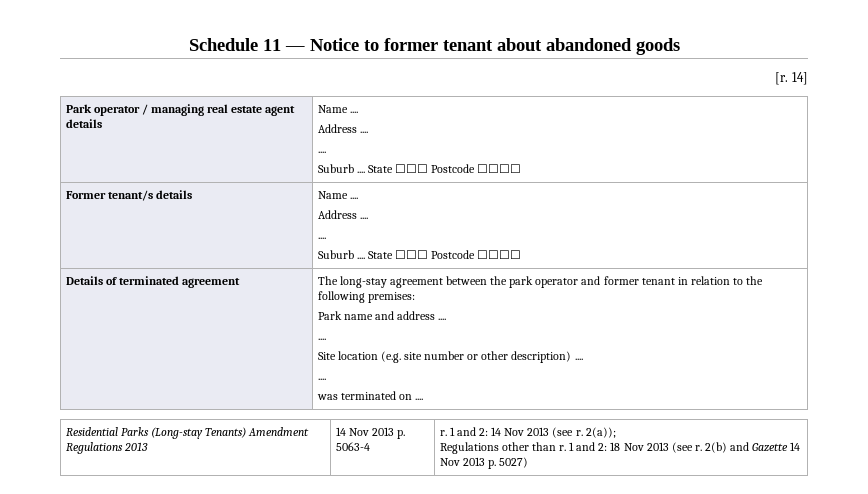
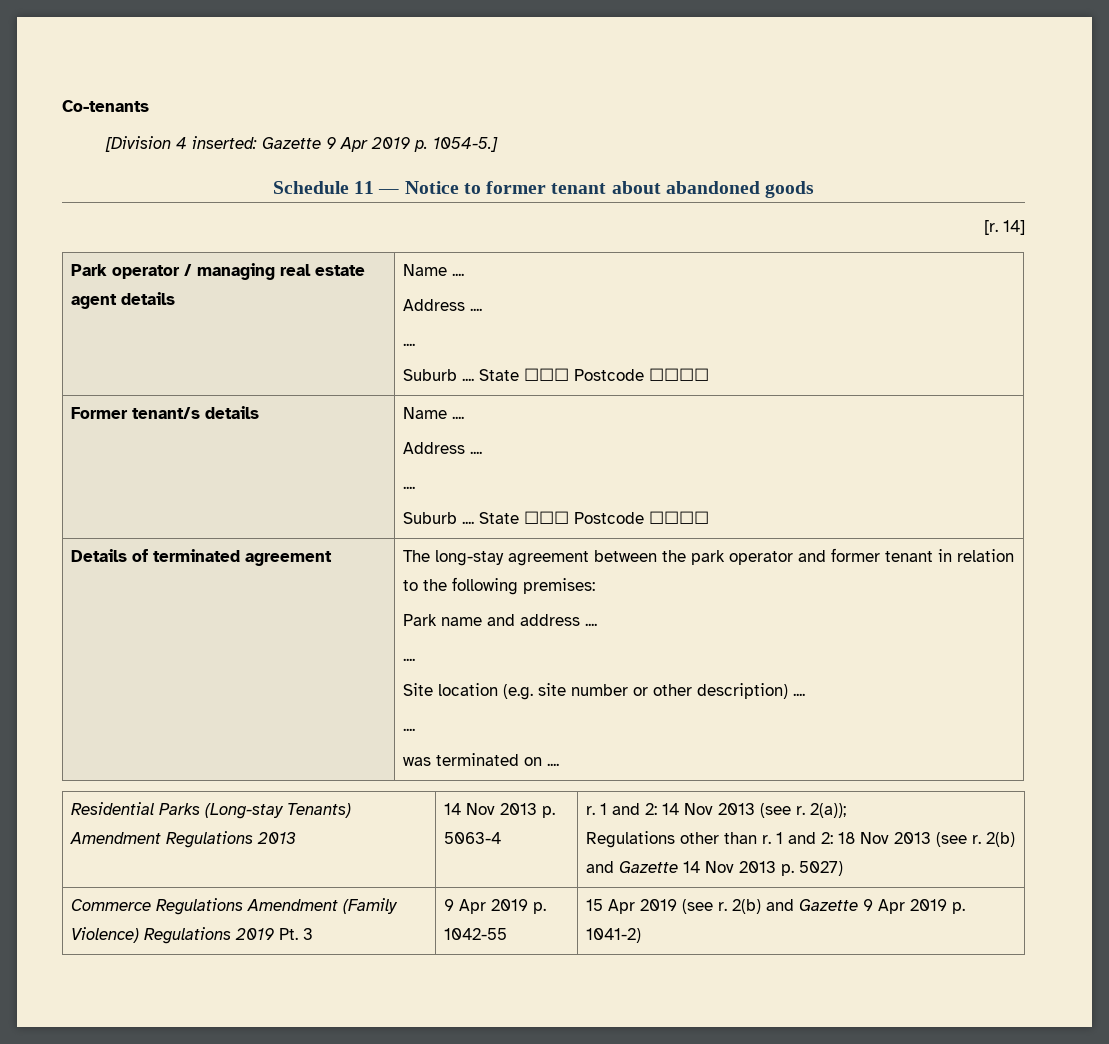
(188, 44) none -> [62,100,149,112] [104,136,498,152] Co-tenants // [Division 4 inserted: Gazette 9 Apr 2019 p. 1054-5.] //
(529, 462) none -> [70,898,398,915] [70,927,313,944] [443,899,546,914] [443,928,507,940] [585,899,965,914] [585,928,641,943] // Commerce Regulations Amendment (Family Violence) Regulations 2019 Pt. 3 | 9 Apr 2019 p. 1042-55 | 15 Apr 2019 (see r. 2(b) and Gazette 9 Apr 2019 p. 1041-2)

